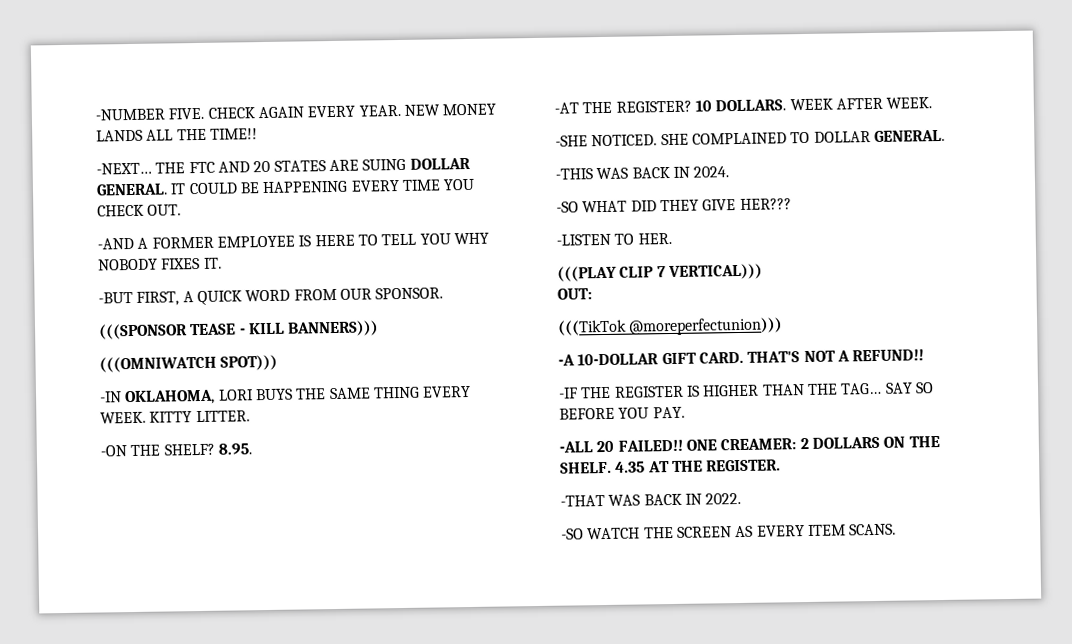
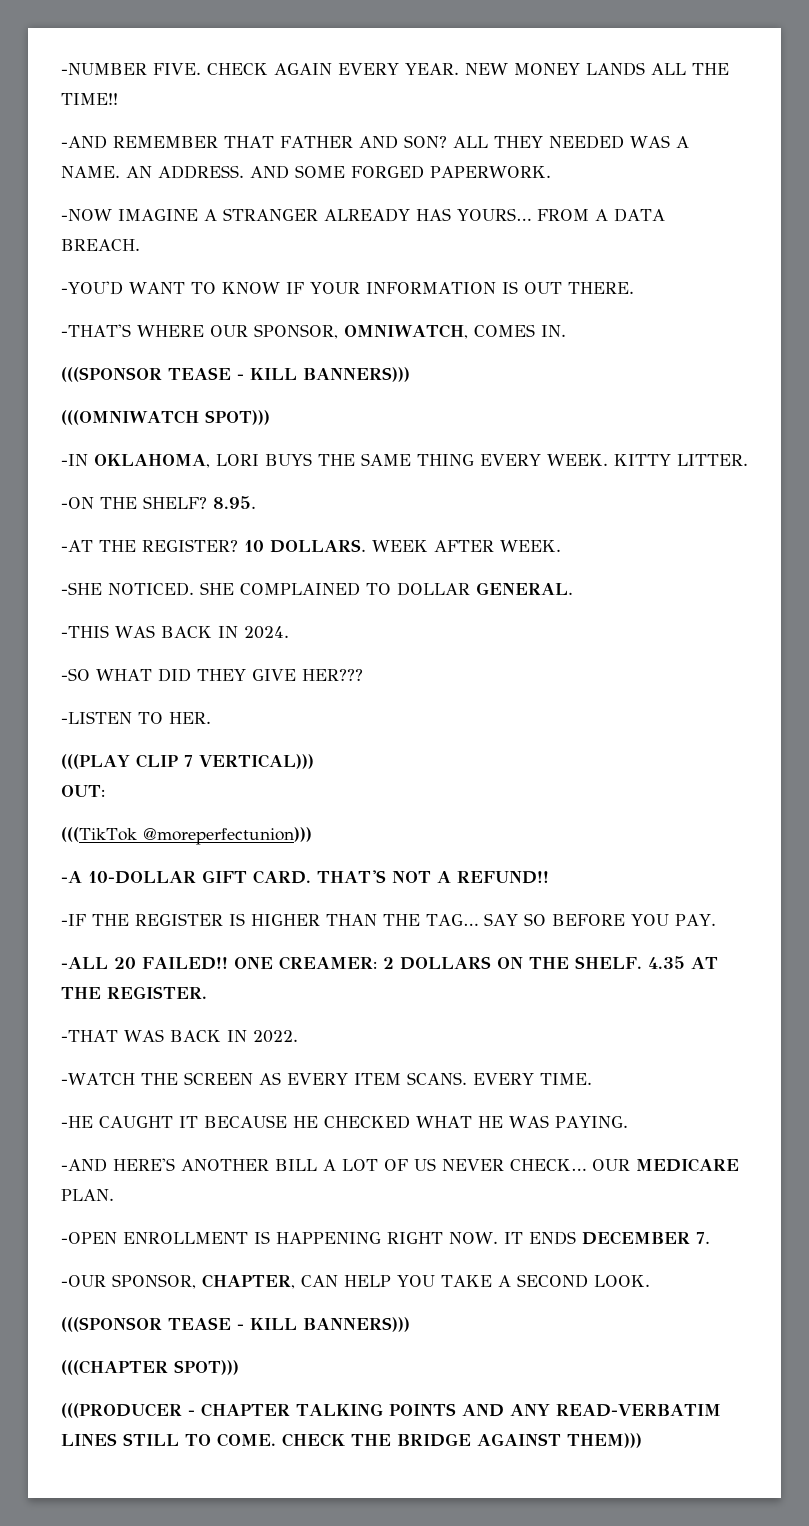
[96,157,471,175] [96,178,476,196] [97,204,182,217] [97,232,489,250] [98,257,222,271] [98,287,444,306] -NEXT… THE FTC AND 20 STATES ARE SUING DOLLAR GENERAL. IT COULD BE HAPPENING EVERY TIME YOU CHECK OUT. // -AND A FORMER EMPLOYEE IS HERE TO TELL YOU WHY NOBODY FIXES IT. // -BUT FIRST, A QUICK WORD FROM OUR SPONSOR. -> [61,135,689,149] [61,165,551,179] [61,208,665,222] [61,239,140,251] [61,281,634,295] [61,324,566,339] -AND REMEMBER THAT FATHER AND SON? ALL THEY NEEDED WAS A NAME. AN ADDRESS. AND SOME FORGED PAPERWORK. // -NOW IMAGINE A STRANGER ALREADY HAS YOURS… FROM A DATA BREACH. // -YOU'D WANT TO KNOW IF YOUR INFORMATION IS OUT THERE. // -THAT'S WHERE OUR SPONSOR, OMNIWATCH, COMES IN.
[561,527,641,540] -SO WATCH -> [61,1073,135,1085] -WATCH
(897, 529) none -> [472,1073,592,1085] [61,1115,628,1129] [61,1158,739,1172] [61,1189,114,1201] [61,1231,710,1245] [61,1274,650,1289] [61,1317,410,1332] [61,1360,239,1375] [61,1403,721,1418] [61,1433,642,1448] EVERY TIME. // -HE CAUGHT IT BECAUSE HE CHECKED WHAT HE WAS PAYING. // -AND HERE'S ANOTHER BILL A LOT OF US NEVER CHECK… OUR MEDICARE PLAN. // -OPEN ENROLLMENT IS HAPPENING RIGHT NOW. IT ENDS DECEMBER 7. // -OUR SPONSOR, CHAPTER, CAN HELP YOU TAKE A SECOND LOOK. // (((SPONSOR TEASE - KILL BANNERS))) // (((CHAPTER SPOT))) // (((PRODUCER - CHAPTER TALKING POINTS AND ANY READ-VERBATIM LINES STILL TO COME. CHECK THE BRIDGE AGAINST THEM)))

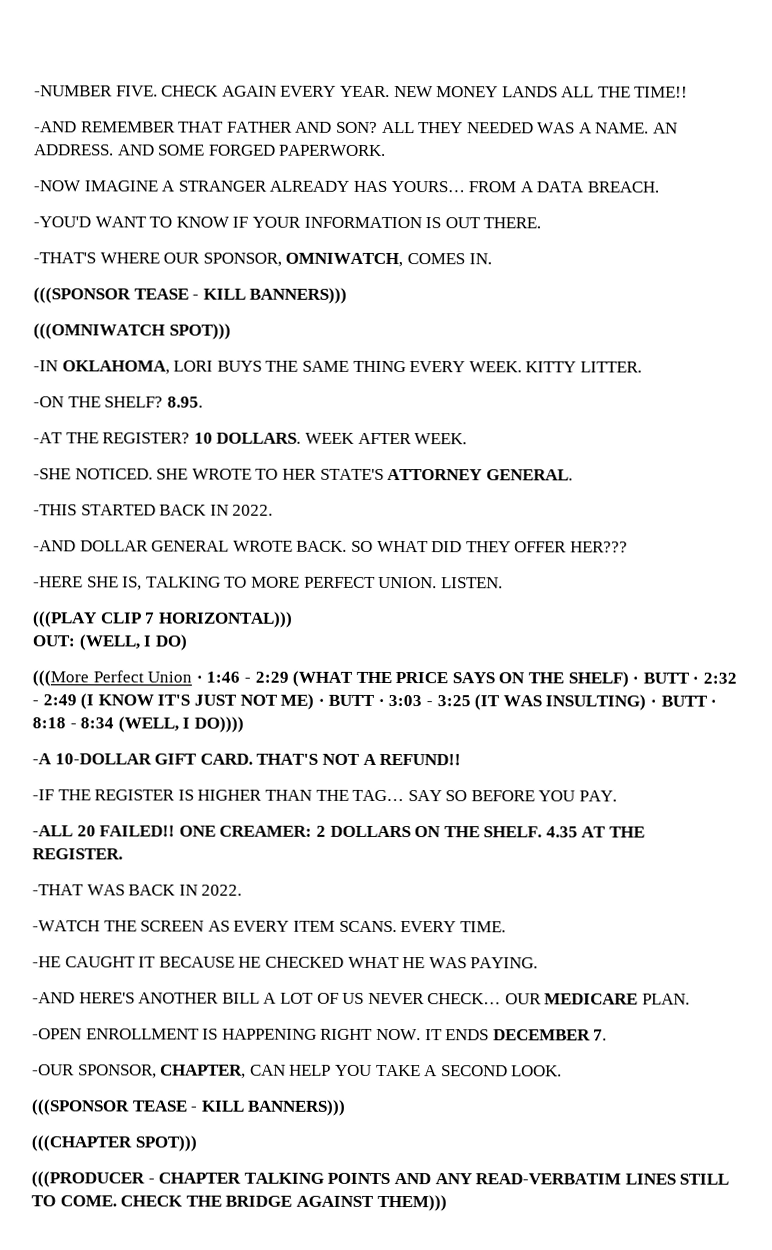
[240,582,470,596] COMPLAINED TO DOLLAR -> [191,468,483,481] WROTE TO HER STATE'S ATTORNEY
[115,625,289,639] [61,668,90,681] WAS BACK IN 2024. // -SO -> [80,504,274,516] [33,540,373,552] STARTED BACK IN 2022. // -AND DOLLAR GENERAL WROTE BACK. SO
[251,669,296,681] GIVE -> [514,541,568,553] OFFER
[61,711,211,724] -LISTEN TO HER. -> [33,576,503,591] -HERE SHE IS, TALKING TO MORE PERFECT UNION. LISTEN.
[198,754,314,769] VERTICAL))) -> [157,611,293,628] HORIZONTAL)))
[61,827,312,845] // (((TikTok @moreperfectunion))) -> [78,634,187,651] [32,670,738,688] [32,693,718,711] [32,716,244,733] (WELL, I DO) // (((More Perfect Union · 1:46 - 2:29 (WHAT THE PRICE SAYS ON THE SHELF) · BUTT · 2:32 - 2:49 (I KNOW IT'S JUST NOT ME) · BUTT · 3:03 - 3:25 (IT WAS INSULTING) · BUTT · 8:18 - 8:34 (WELL, I DO))))

